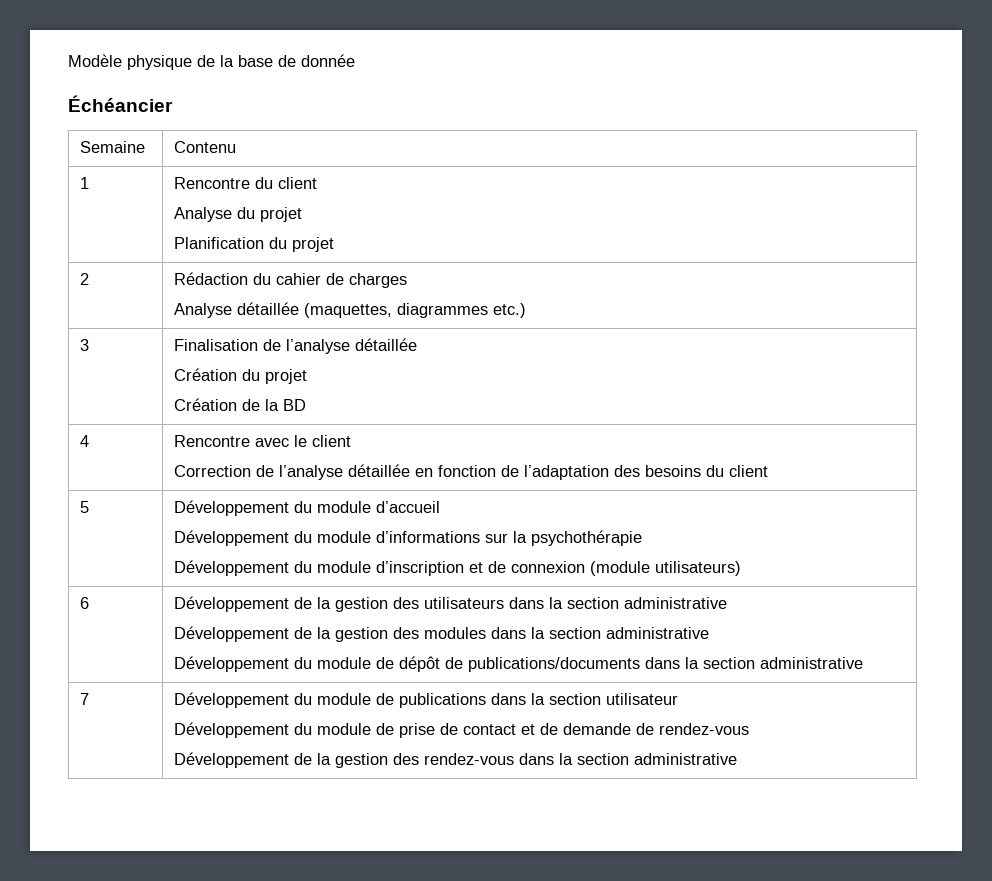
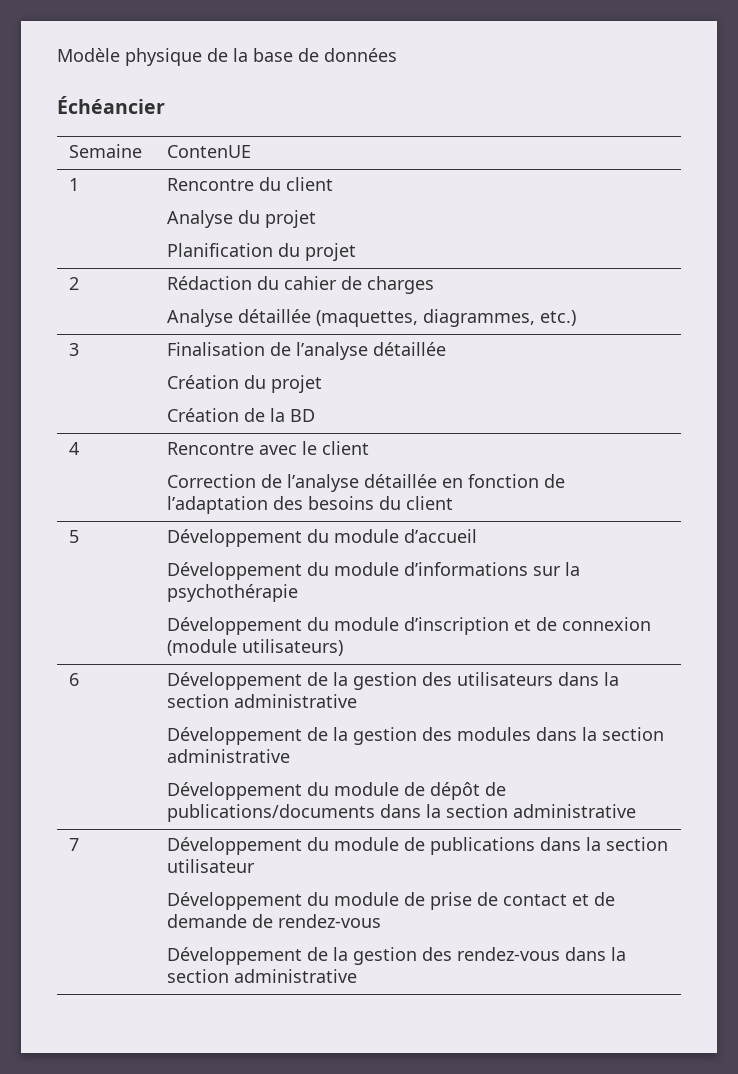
[301,54,355,67] donnée -> [324,48,397,62] données
[174,141,237,153] Contenu -> [167,145,252,158] ContenUE
[397,303,489,318] diagrammes -> [423,309,536,327] diagrammes,

